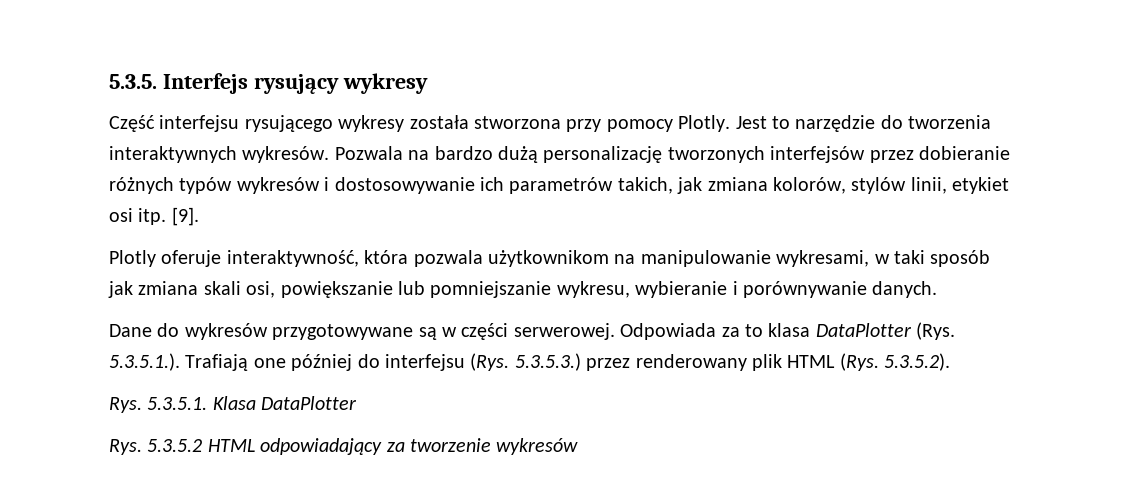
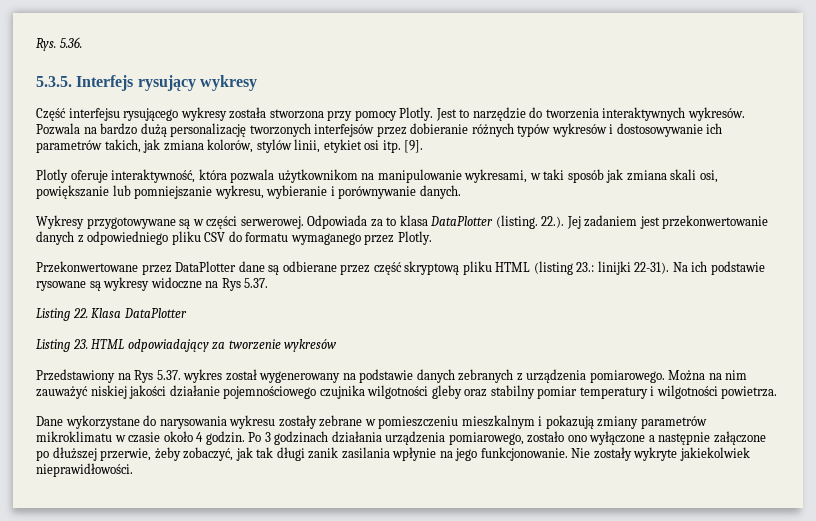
(109, 81) none -> [36,37,82,51] Rys. 5.36. //
[109,323,268,340] Dane do wykresów -> [36,215,84,229] Wykresy
[916,322,956,340] [109,353,951,371] [109,397,208,413] (Rys. 5.3.5.1.). Trafiają one później do interfejsu (Rys. 5.3.5.3.) przez renderowany plik HTML (Rys. 5.3.5.2). // Rys. 5.3.5.1. -> [495,215,769,229] [36,231,432,245] [36,261,765,275] [36,277,269,291] [36,308,88,321] (listing. 22.). Jej zadaniem jest przekonwertowanie danych z odpowiedniego pliku CSV do formatu wymaganego przez Plotly. // Przekonwertowane przez DataPlotter dane są odbierane przez część skryptową pliku HTML (listing 23.: linijki 22-31). Na ich podstawie rysowane są wykresy widoczne na Rys 5.37. // Listing 22.
[109,439,203,455] Rys. 5.3.5.2 -> [36,339,88,352] Listing 23.
(579, 446) none -> [36,369,748,383] [36,385,778,399] [36,415,707,429] [36,431,766,445] [36,447,750,461] [36,463,133,477] // Przedstawiony na Rys 5.37. wykres został wygenerowany na podstawie danych zebranych z urządzenia pomiarowego. Można na nim zauważyć niskiej jakości działanie pojemnościowego czujnika wilgotności gleby oraz stabilny pomiar temperatury i wilgotności powietrza. // Dane wykorzystane do narysowania wykresu zostały zebrane w pomieszczeniu mieszkalnym i pokazują zmiany parametrów mikroklimatu w czasie około 4 godzin. Po 3 godzinach działania urządzenia pomiarowego, zostało ono wyłączone a następnie załączone po dłuższej przerwie, żeby zobaczyć, jak tak długi zanik zasilania wpłynie na jego funkcjonowanie. Nie zostały wykryte jakiekolwiek nieprawidłowości.

